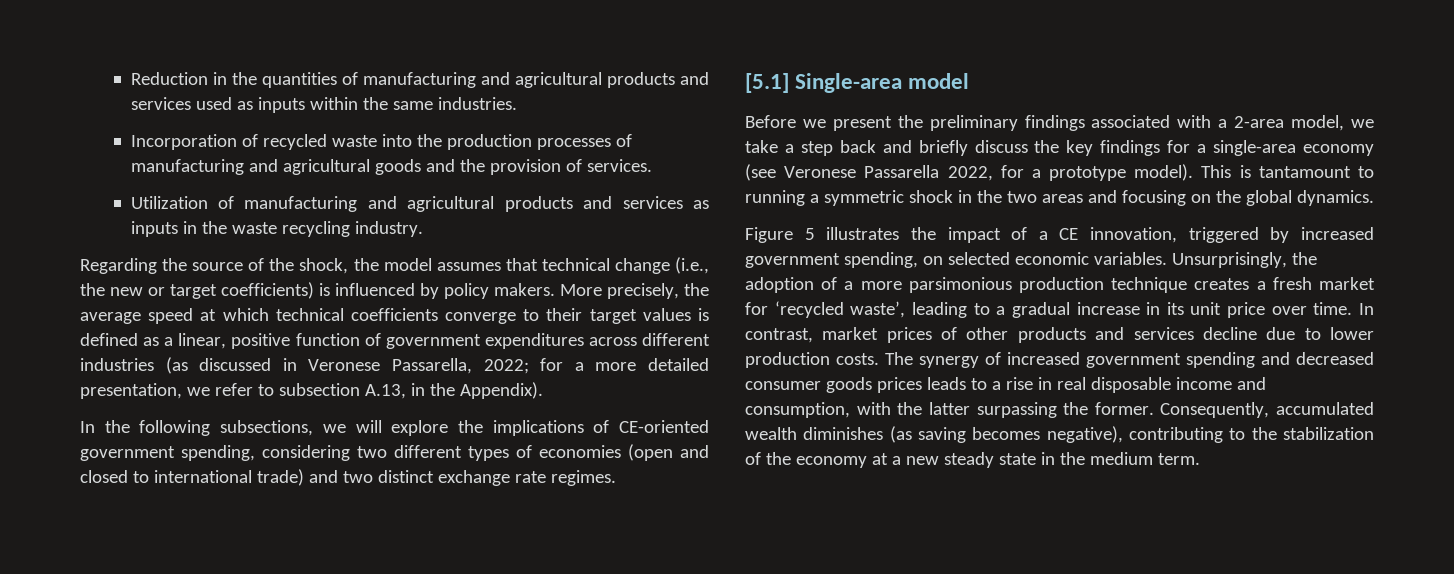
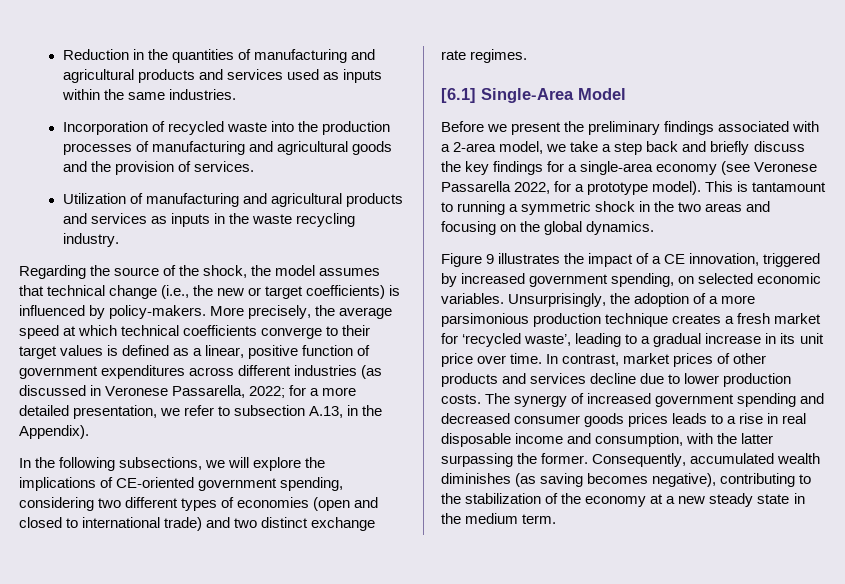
[444,283,555,299] policy makers. -> [109,305,207,319] policy-makers.
[745,73,970,93] [5.1] Single-area model -> [441,88,626,103] [6.1] Single-Area Model
[804,228,815,240] 5 -> [486,254,495,264] 9

